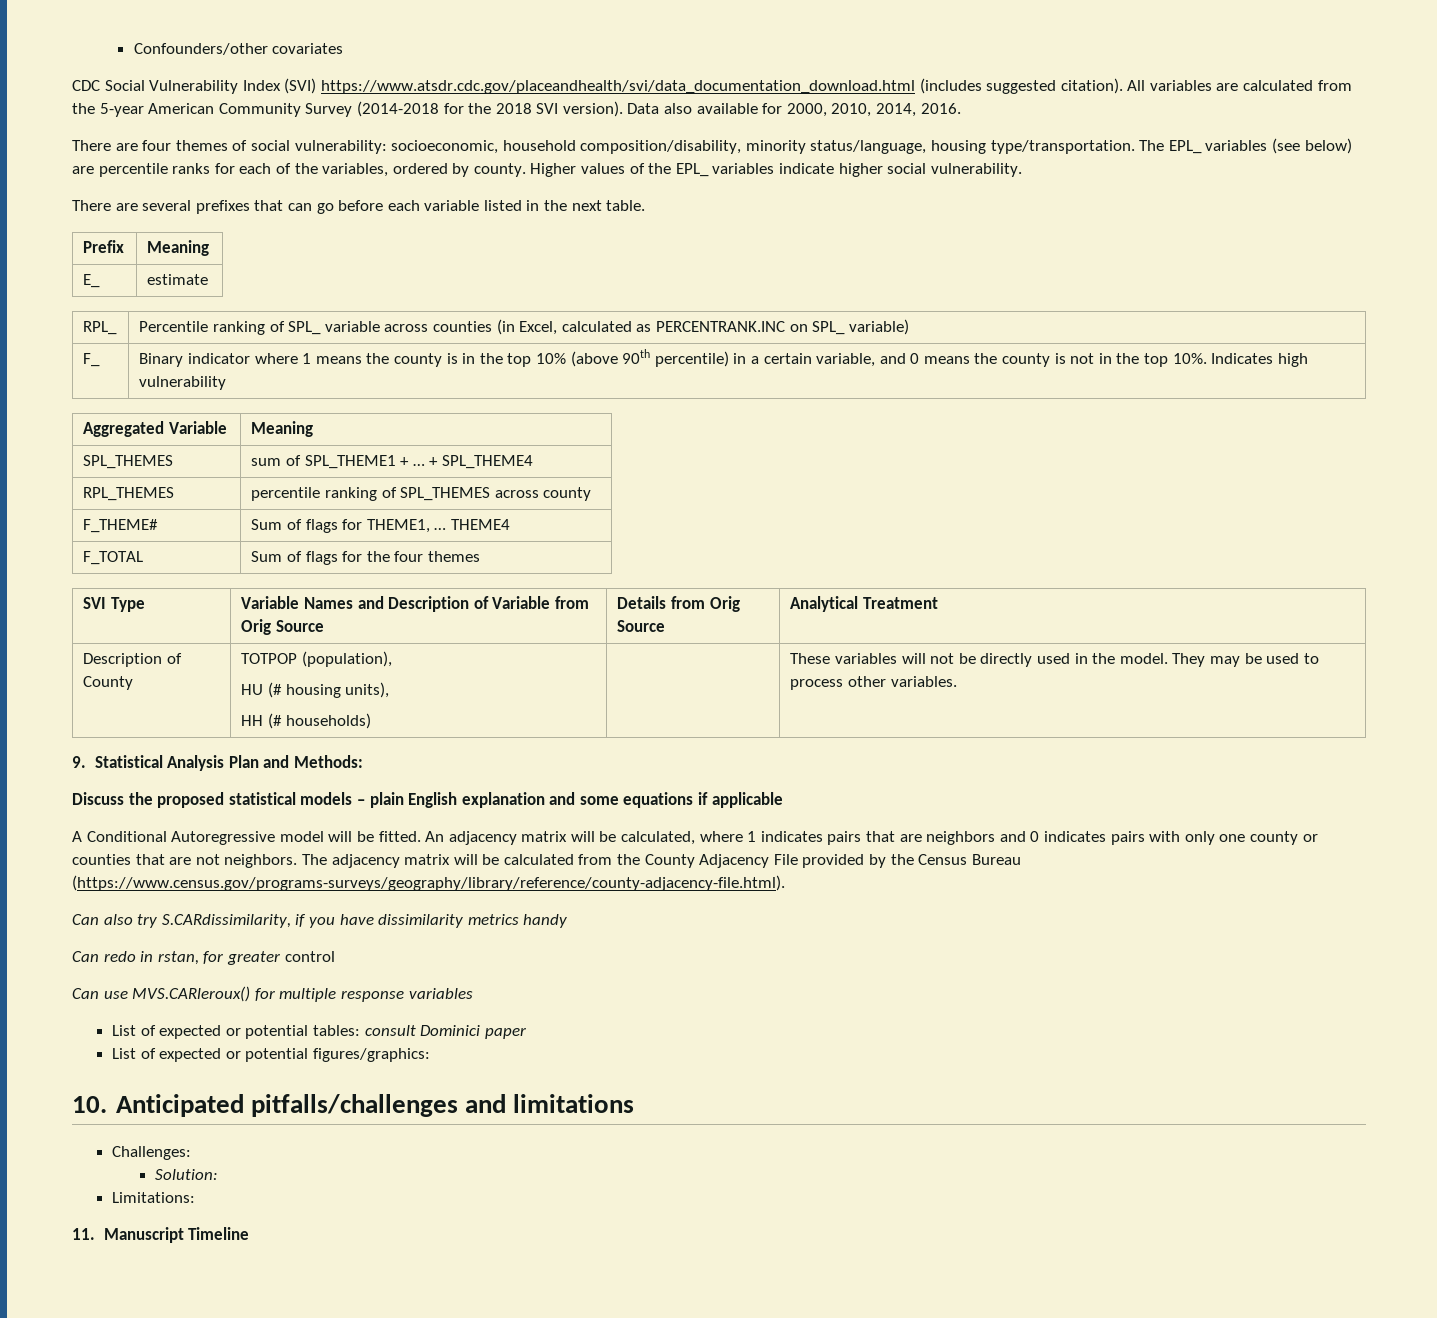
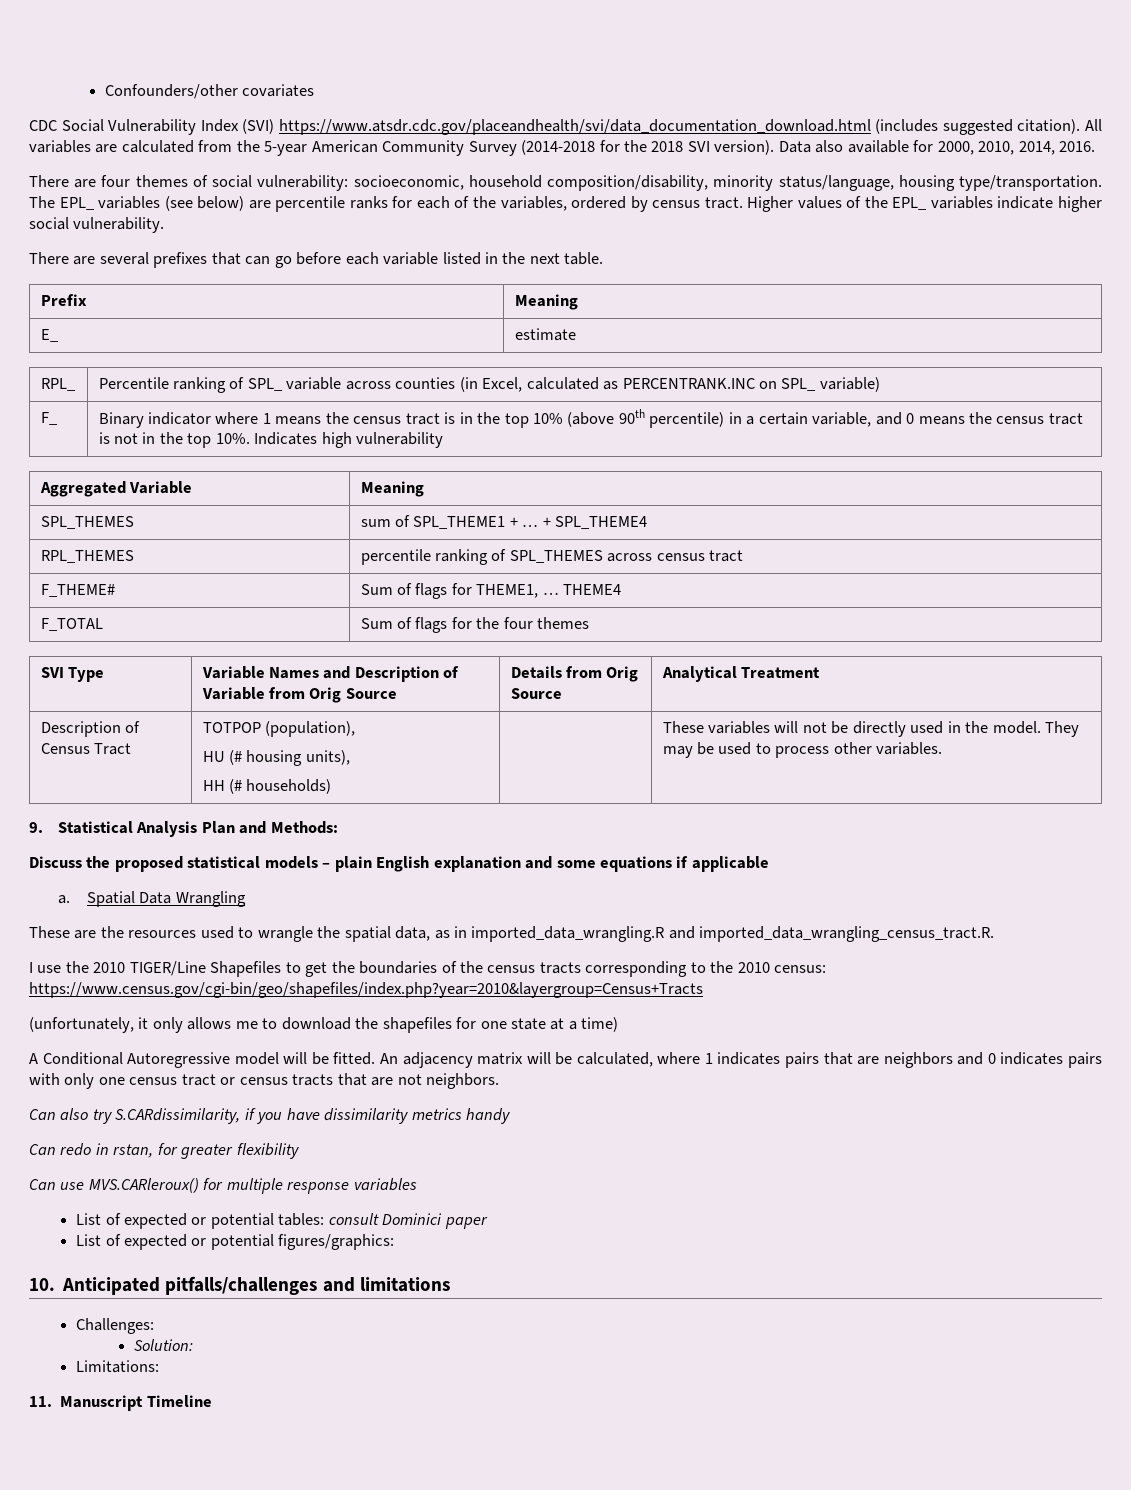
[473,163,526,177] county. -> [652,197,743,209] census tract.
[394,353,443,367] county -> [353,413,440,425] census tract
[1002,353,1051,367] county -> [996,413,1083,425] census tract
[543,487,592,501] county -> [656,550,744,562] census tract
[83,676,134,690] County -> [40,743,131,755] Census Tract
(783, 800) none -> [57,891,246,907] [29,926,995,942] [29,961,827,977] [29,982,703,998] [29,1017,619,1033] // a. Spatial Data Wrangling // These are the resources used to wrangle the spatial data, as in imported_data_wrangling.R and imported_data_wrangling_census_tract.R. // I use the 2010 TIGER/Line Shapefiles to get the boundaries of the census tracts corresponding to the 2010 census: https://www.census.gov/cgi-bin/geo/shapefiles/index.php?year=2010&layergroup=Census+Tracts // (unfortunately, it only allows me to download the shapefiles for one state at a time)
[1249,831,1318,845] [72,854,131,865] county or counties -> [129,1074,334,1086] census tract or census tracts
[301,854,1021,868] [72,875,785,891] The adjacency matrix will be calculated from the County Adjacency File provided by the Census Bureau (https://www.census.gov/programs-surveys/geography/library/reference/county-adjacency-file.html). -> (500, 1081) none
[284,951,335,962] control -> [236,1143,299,1159] flexibility

